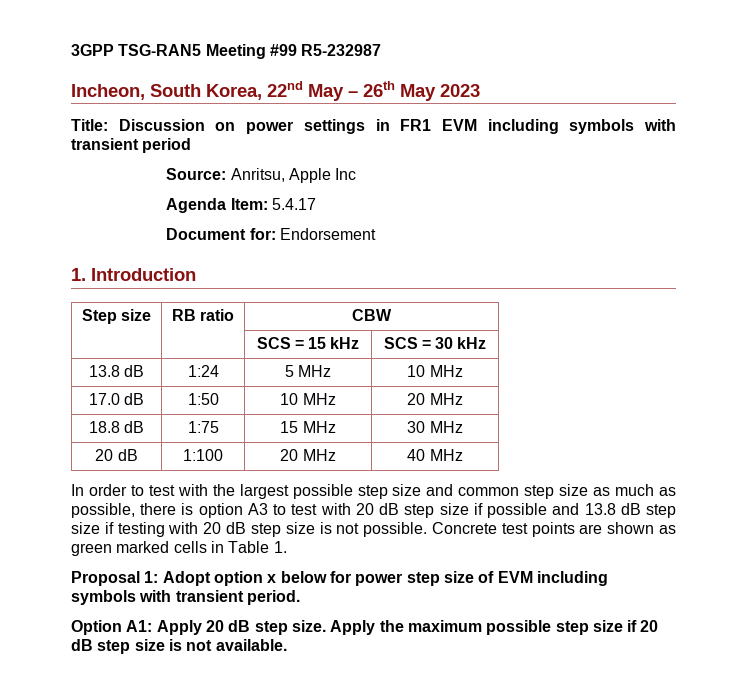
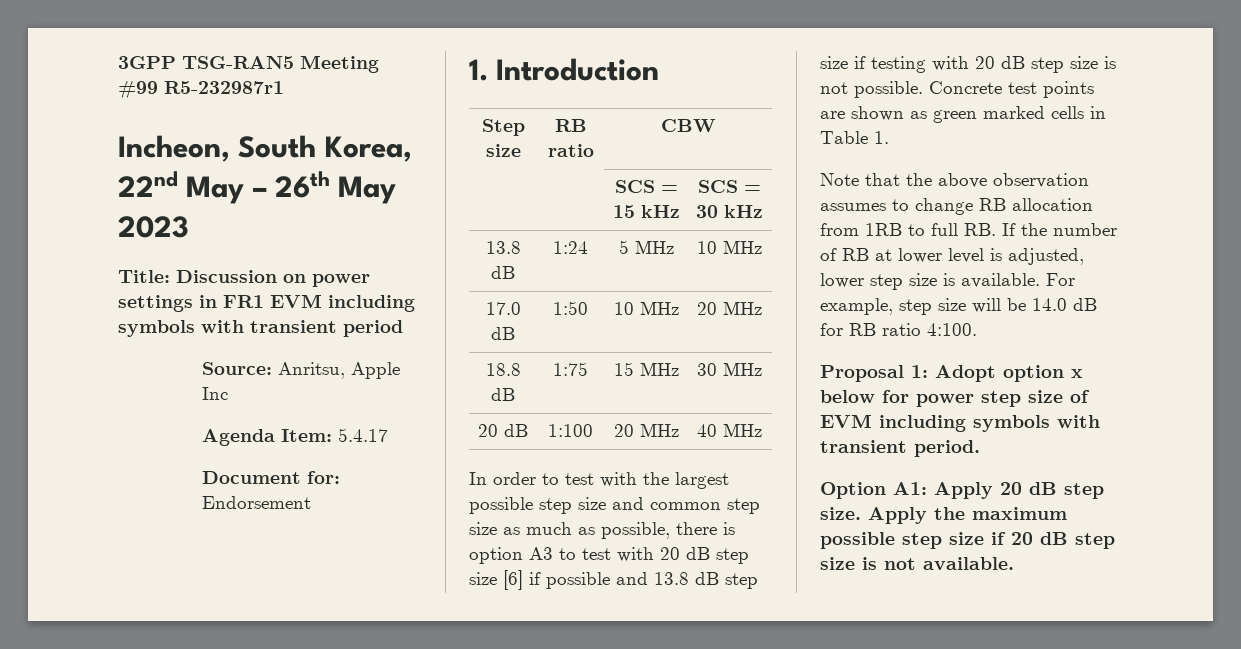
[301,44,382,56] R5-232987 -> [164,81,284,94] R5-232987r1
(469, 509) none -> [503,570,523,590] [6]
(287, 547) none -> [820,173,1089,188] [820,198,1093,215] [820,223,1117,236] [820,248,1084,265] [820,273,1075,290] [820,298,1097,315] [820,323,977,336] // Note that the above observation assumes to change RB allocation from 1RB to full RB. If the number of RB at lower level is adjusted, lower step size is available. For example, step size will be 14.0 dB for RB ratio 4:100.

